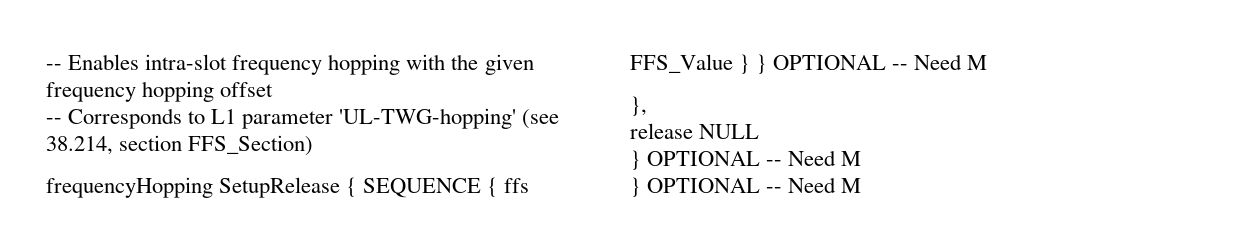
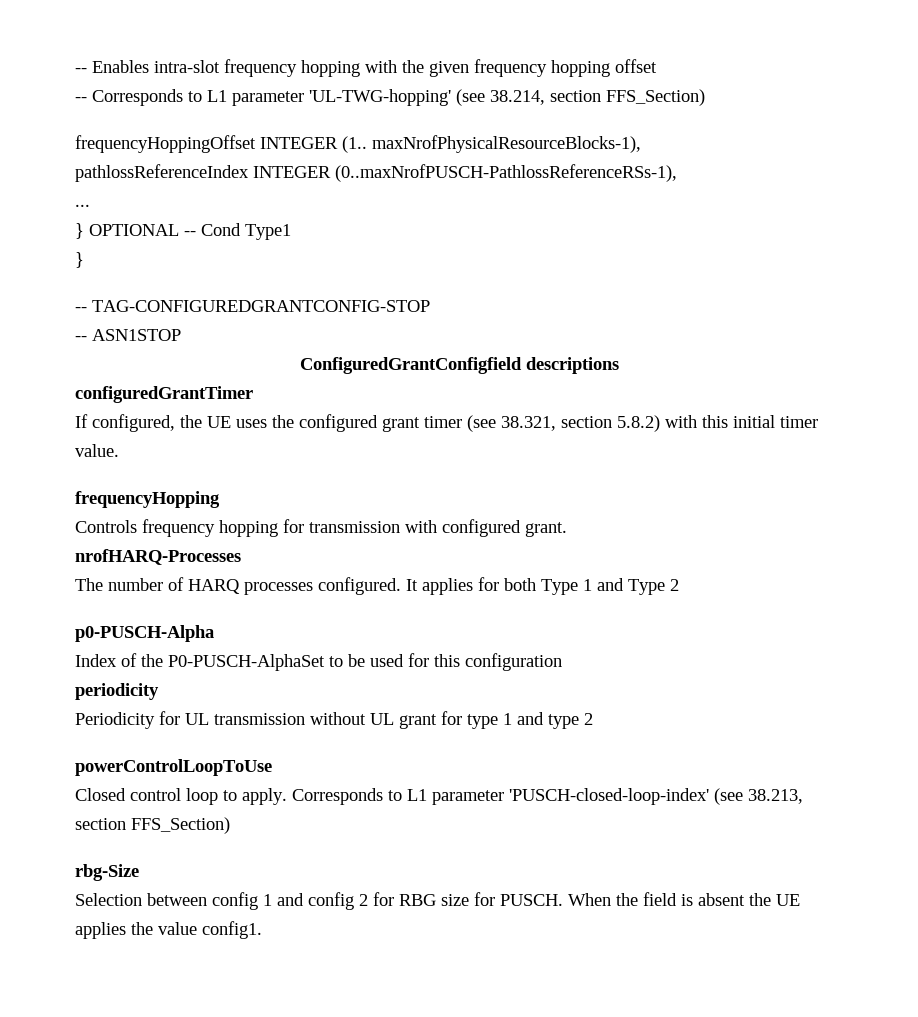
[46,177,530,198] [630,54,988,74] [630,96,647,116] [630,123,760,139] [630,150,862,170] [630,177,862,197] frequencyHopping SetupRelease { SEQUENCE { ffs FFS_Value } } OPTIONAL -- Need M // }, // release NULL // } OPTIONAL -- Need M // } OPTIONAL -- Need M -> [75,135,641,153] [75,164,677,182] [75,204,90,207] [75,223,291,240] [75,252,84,268] [75,300,430,312] [75,329,181,341] [299,357,619,374] [75,386,253,403] [75,414,818,432] [75,444,119,457] [75,491,220,508] [75,519,567,537] [75,549,241,565] [75,577,679,595] [75,625,214,642] [75,653,562,671] [75,683,159,700] [75,711,593,729] [75,759,272,776] [75,788,803,805] [75,817,230,834] [75,864,139,881] [75,892,800,910] [75,921,262,939] frequencyHoppingOffset INTEGER (1.. maxNrofPhysicalResourceBlocks-1), // pathlossReferenceIndex INTEGER (0..maxNrofPUSCH-PathlossReferenceRSs-1), // ... // } OPTIONAL -- Cond Type1 // } // -- TAG-CONFIGUREDGRANTCONFIG-STOP // -- ASN1STOP // ConfiguredGrantConfigfield descriptions // configuredGrantTimer // If configured, the UE uses the configured grant timer (see 38.321, section 5.8.2) with this initial timer value. // frequencyHopping // Controls frequency hopping for transmission with configured grant. // nrofHARQ-Processes // The number of HARQ processes configured. It applies for both Type 1 and Type 2 // p0-PUSCH-Alpha // Index of the P0-PUSCH-AlphaSet to be used for this configuration // periodicity // Periodicity for UL transmission without UL grant for type 1 and type 2 // powerControlLoopToUse // Closed control loop to apply. Corresponds to L1 parameter 'PUSCH-closed-loop-index' (see 38.213, section FFS_Section) // rbg-Size // Selection between config 1 and config 2 for RBG size for PUSCH. When the field is absent the UE applies the value config1.

